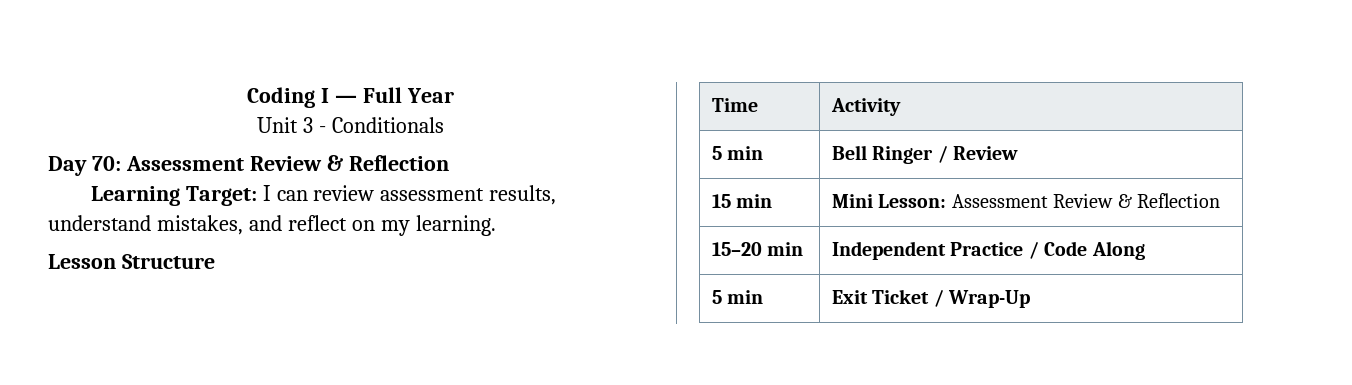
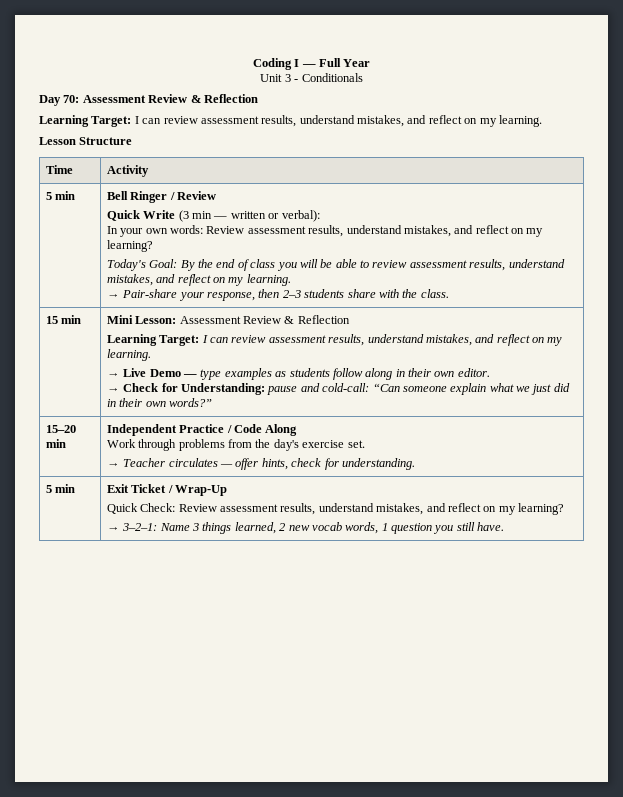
(1019, 153) none -> [106,210,320,222] [106,225,544,237] [106,240,153,252] [106,259,565,271] [106,274,291,286] [106,289,449,301] // Quick Write (3 min — written or verbal): // In your own words: Review assessment results, understand mistakes, and reflect on my learning? // Today's Goal: By the end of class you will be able to review assessment results, understand mistakes, and reflect on my learning. // → Pair-share your response, then 2–3 students share with the class.
(1221, 200) none -> [106,334,563,346] [106,349,151,361] [106,368,490,380] [106,383,570,395] [106,398,213,407] // Learning Target: I can review assessment results, understand mistakes, and reflect on my learning. // → Live Demo — type examples as students follow along in their own editor. // → Check for Understanding: pause and cold-call: “Can someone explain what we just did in their own words?”
(1145, 250) none -> [106,439,365,451] [106,458,415,470] // Work through problems from the day's exercise set. // → Teacher circulates — offer hints, check for understanding.
(1031, 299) none -> [106,503,565,515] [106,522,505,534] // Quick Check: Review assessment results, understand mistakes, and reflect on my learning? // → 3–2–1: Name 3 things learned, 2 new vocab words, 1 question you still have.

